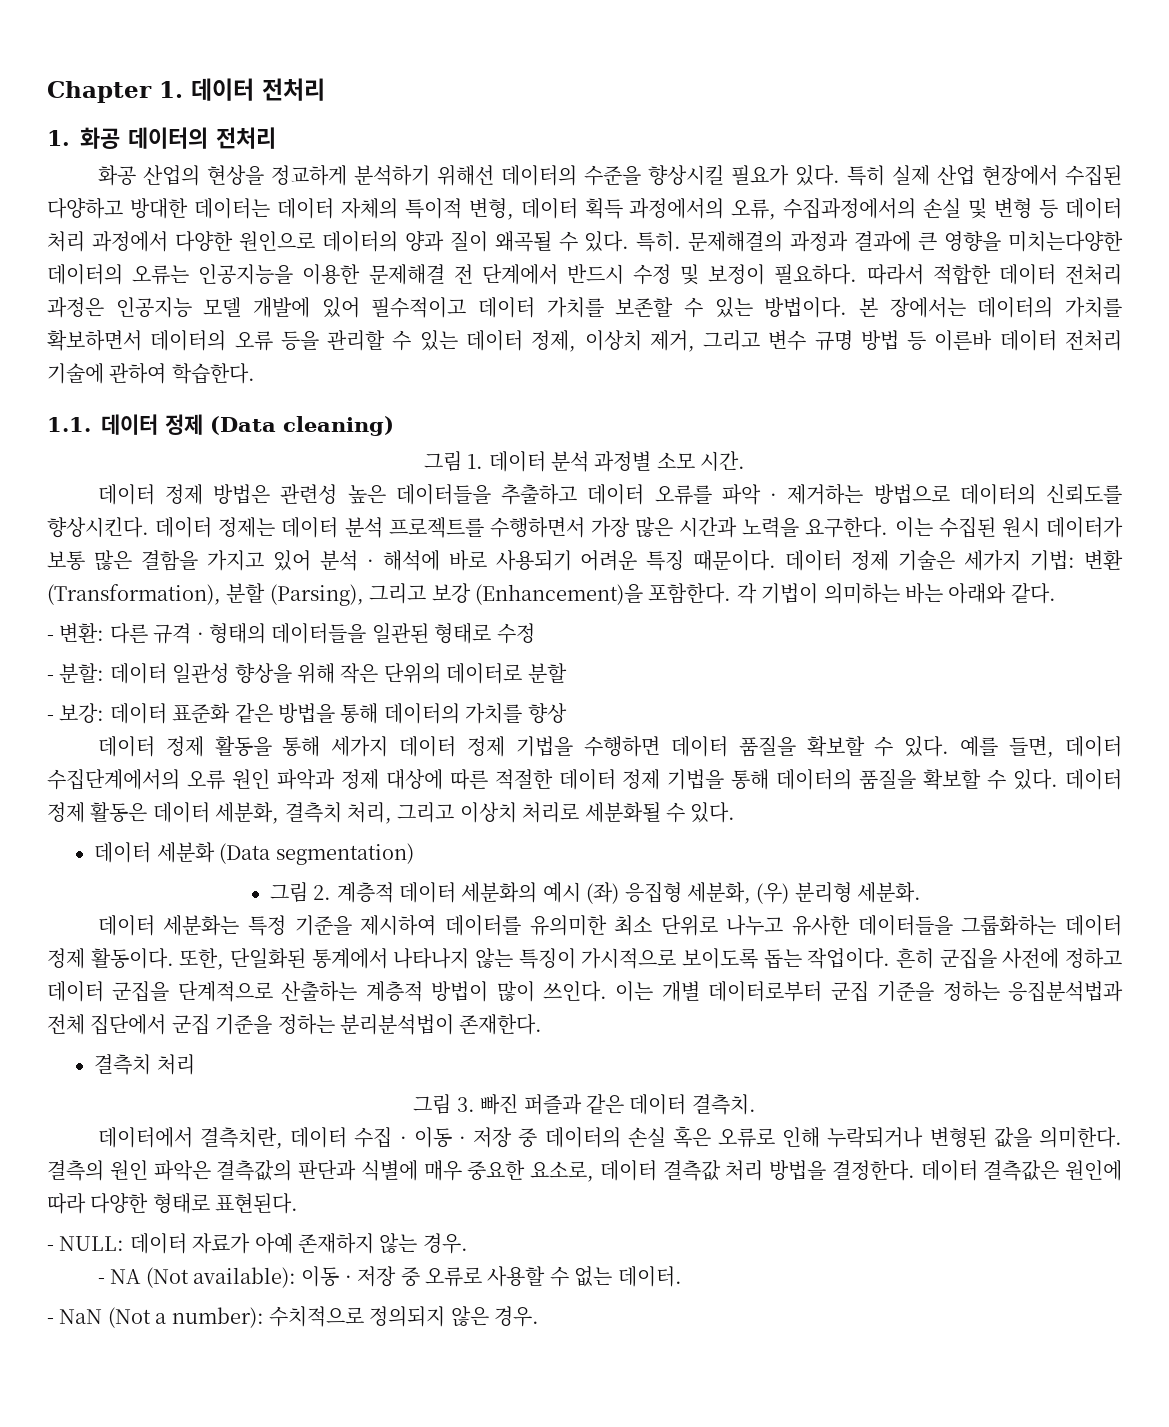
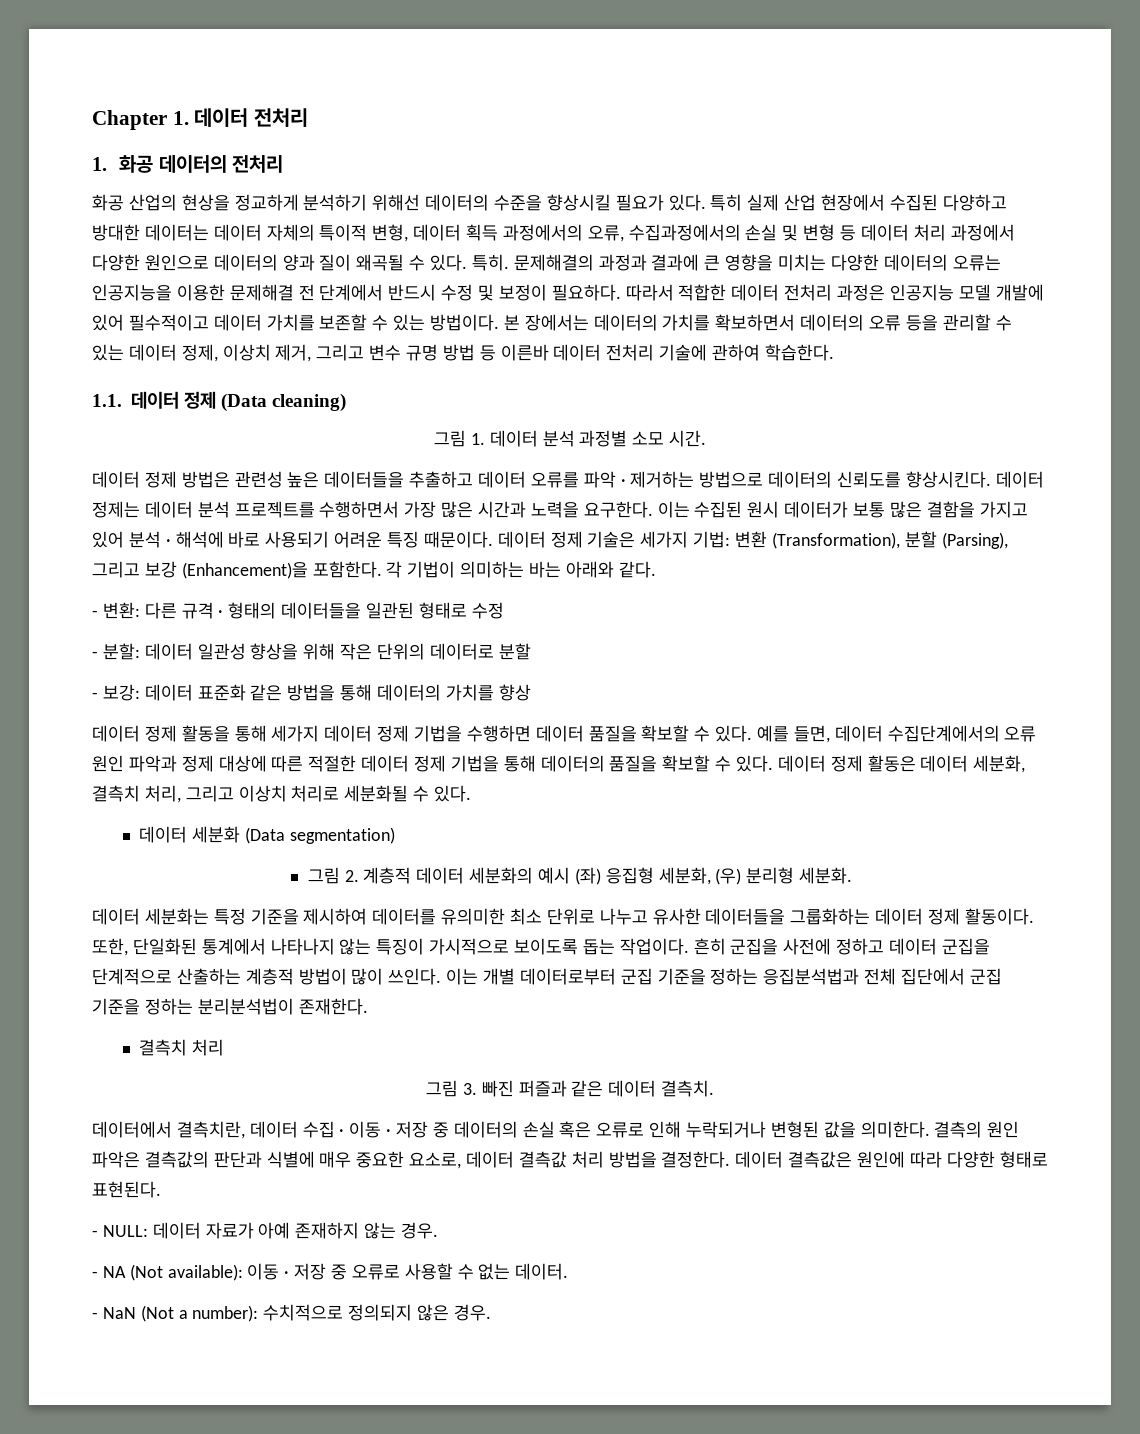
[1008,231,1123,252] 미치는다양한 -> [778,254,879,271] 미치는 다양한

